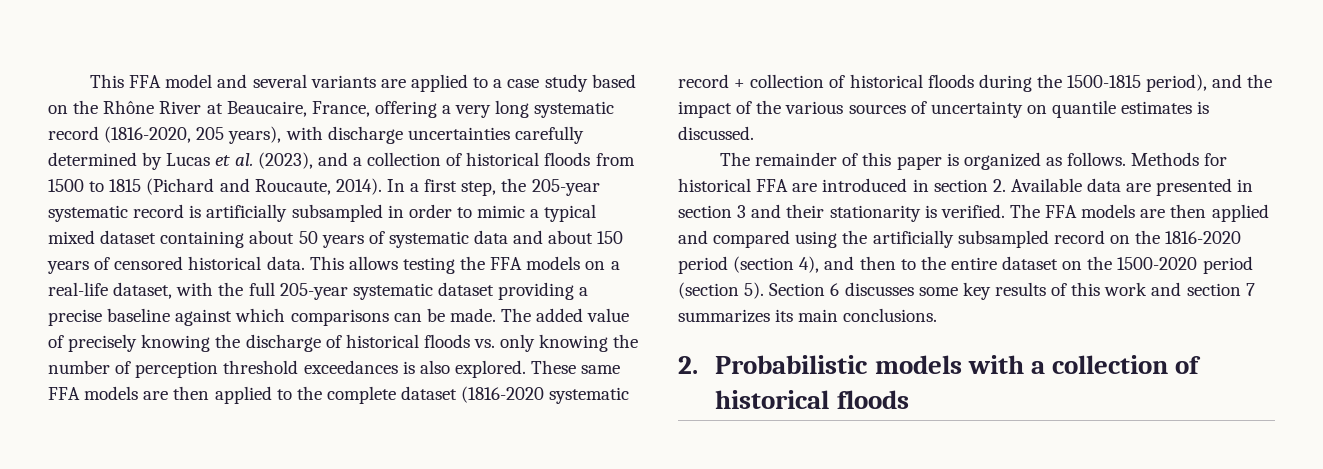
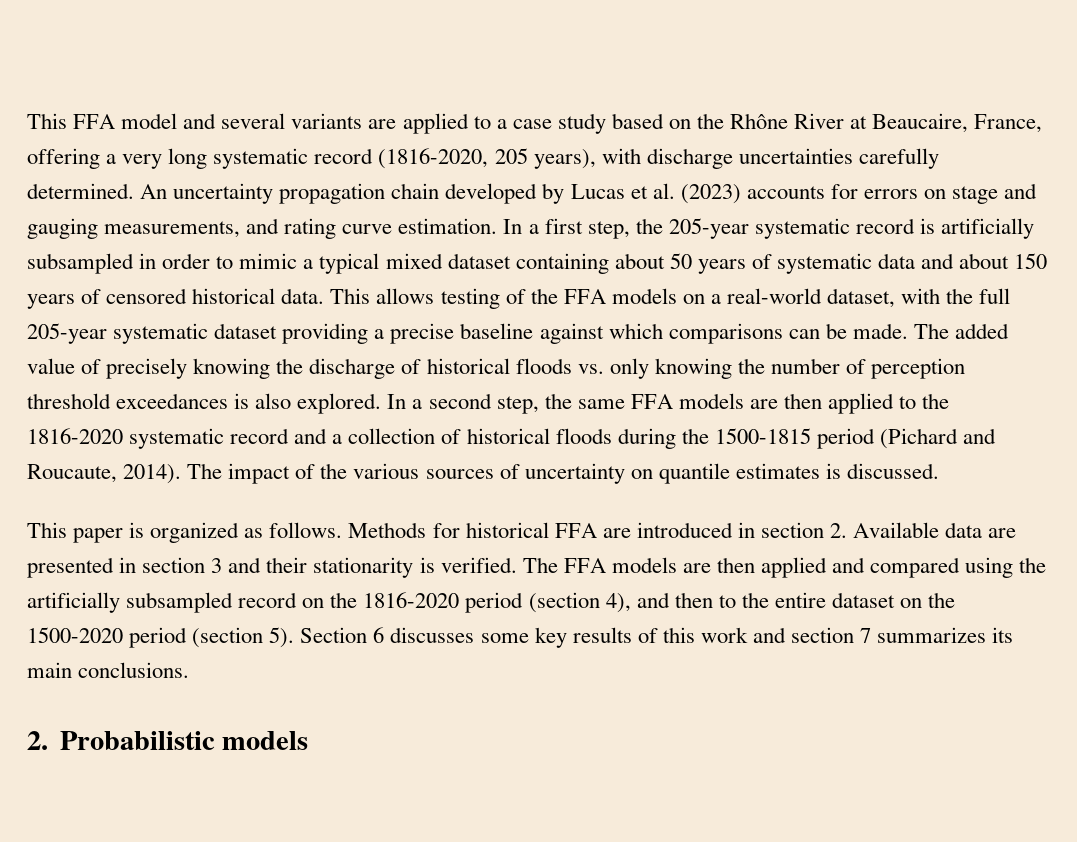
[48,152,635,170] [48,178,382,195] determined by Lucas et al. (2023), and a collection of historical floods from 1500 to 1815 (Pichard and Roucaute, 2014). -> [27,183,1038,204] [27,218,498,239] determined. An uncertainty propagation chain developed by Lucas et al. (2023) accounts for errors on stage and gauging measurements, and rating curve estimation.
(455, 265) none -> [505,289,526,304] of
[48,282,108,296] real-life -> [727,288,823,304] real-world
[531,360,577,374] These -> [387,393,572,414] In a second step, the
[326,386,630,404] [678,74,746,88] complete dataset (1816-2020 systematic record + -> [27,428,343,449] 1816-2020 systematic record and a
[1146,74,1273,92] period), and the -> [816,428,997,449] [27,463,223,484] period (Pichard and Roucaute, 2014). The
[720,152,892,166] The remainder of this -> [27,522,67,538] This
[967,355,1202,374] [715,390,909,409] with a collection of historical floods -> (309, 740) none

